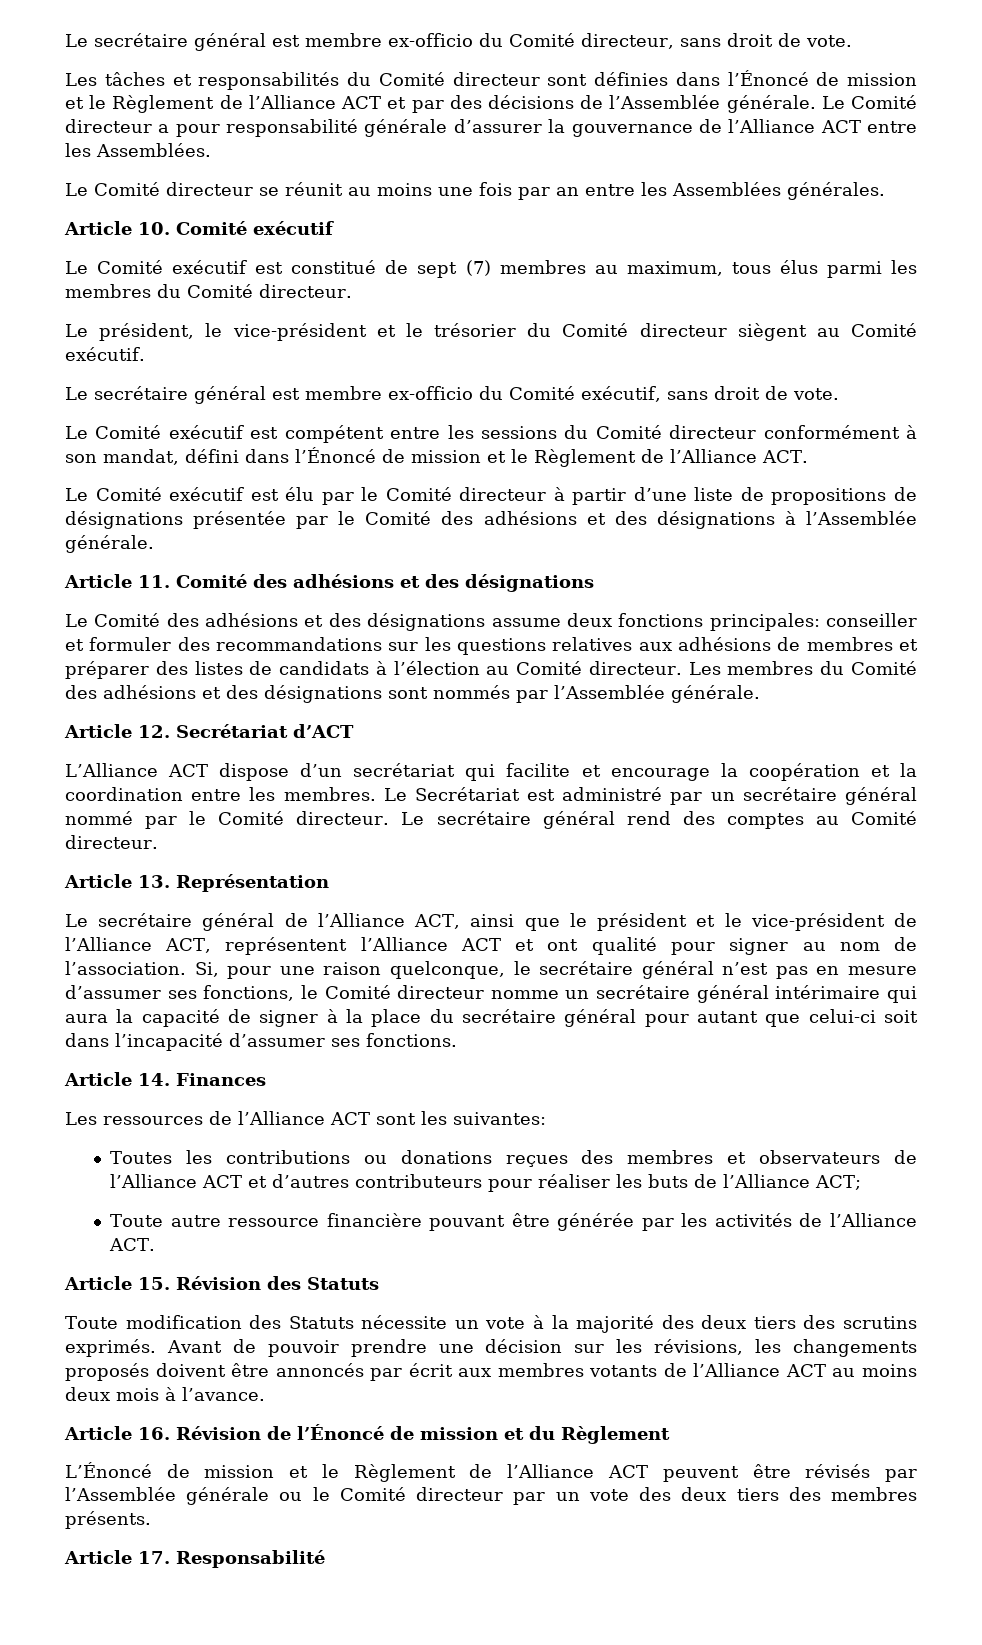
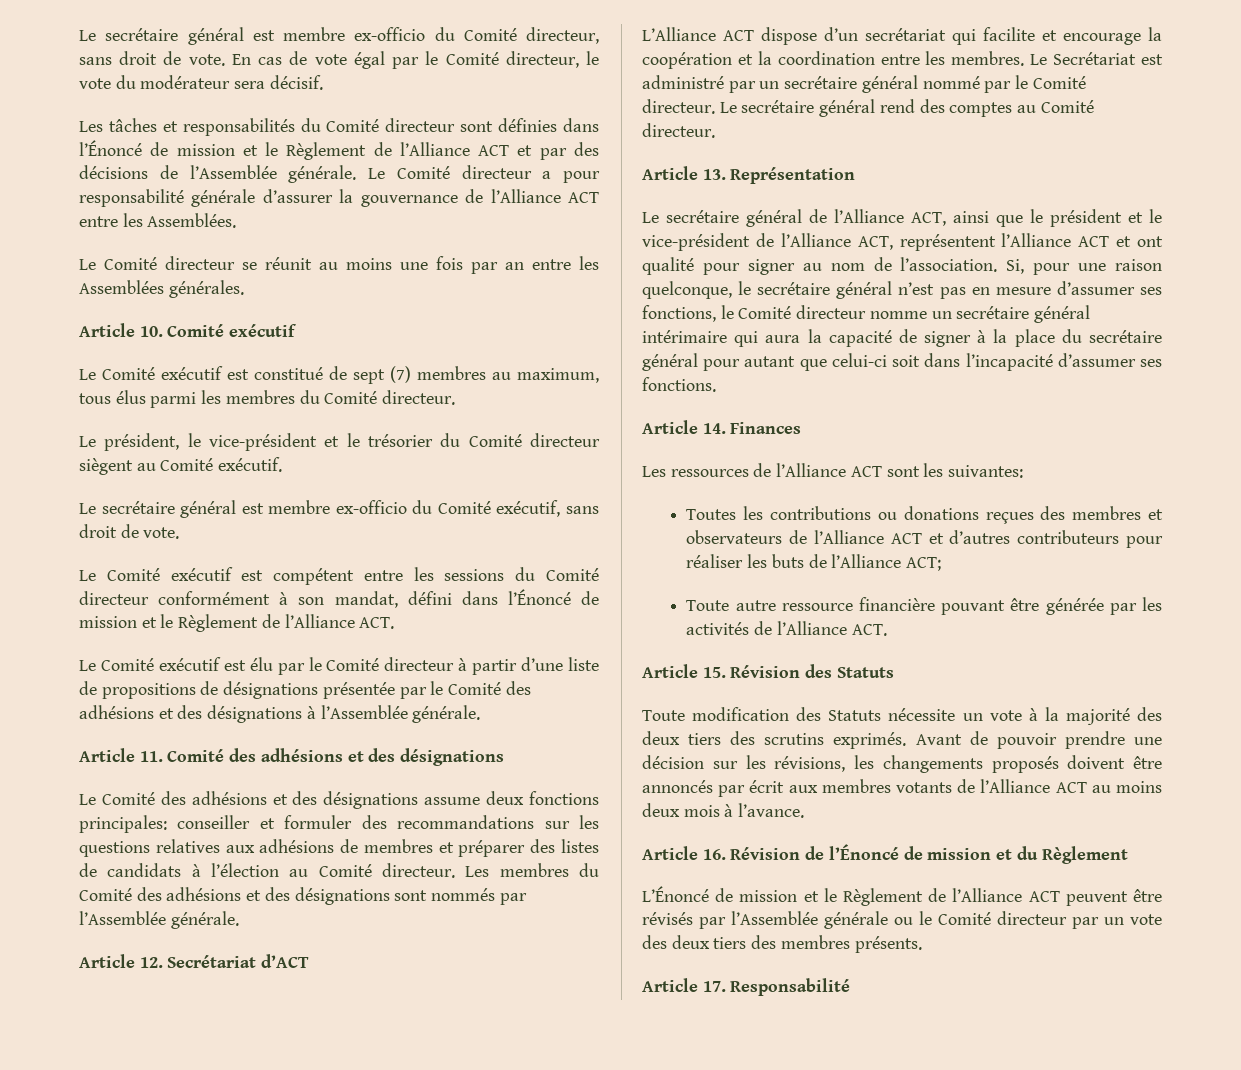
(852, 41) none -> [231,51,599,69] [79,75,323,90] En cas de vote égal par le Comité directeur, le vote du modérateur sera décisif.

